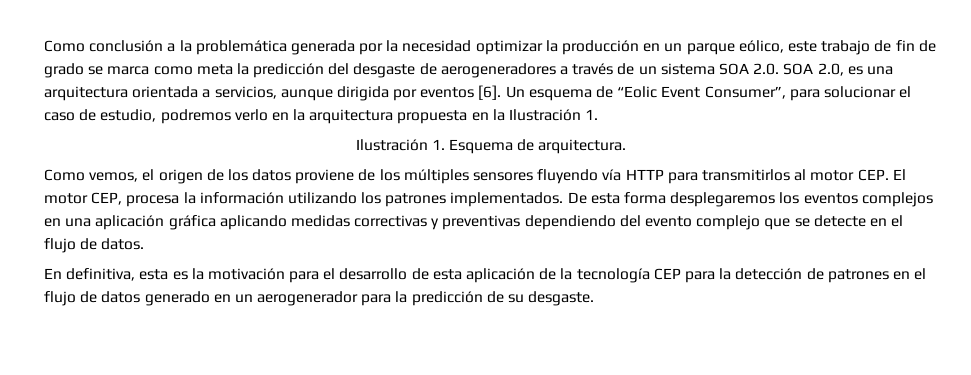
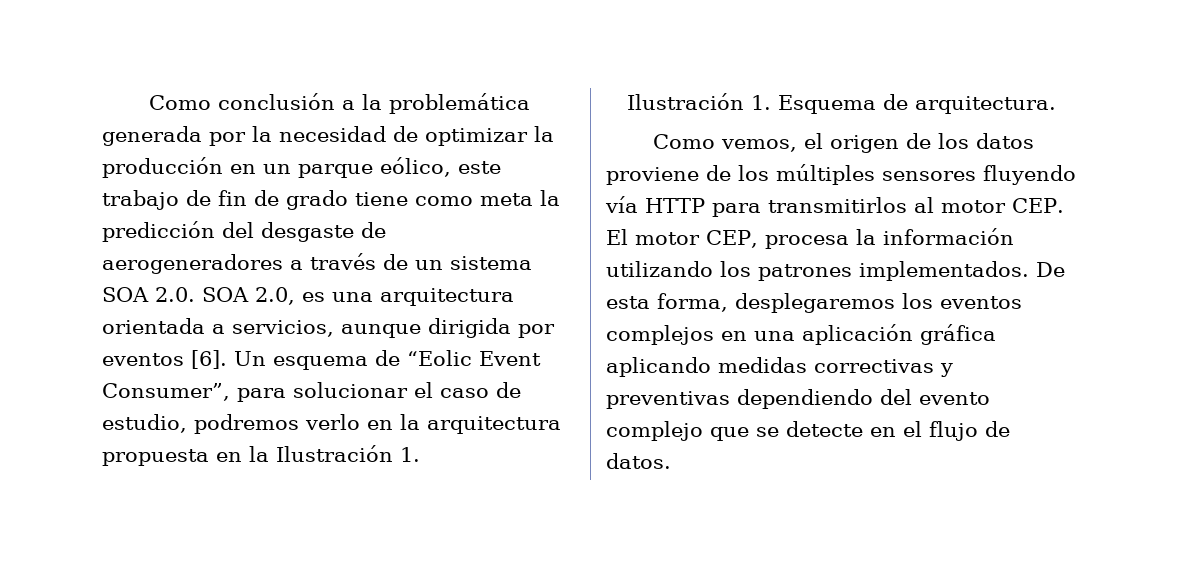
(472, 46) none -> [393,126,418,142] de
[88,66,150,75] se marca -> [355,192,408,206] tiene
[624,192,667,204] forma -> [657,293,728,312] forma,
[44,268,927,283] [44,291,595,306] // En definitiva, esta es la motivación para el desarrollo de esta aplicación de la tecnología CEP para la detección de patrones en el flujo de datos generado en un aerogenerador para la predicción de su desgaste. -> (671, 461) none

